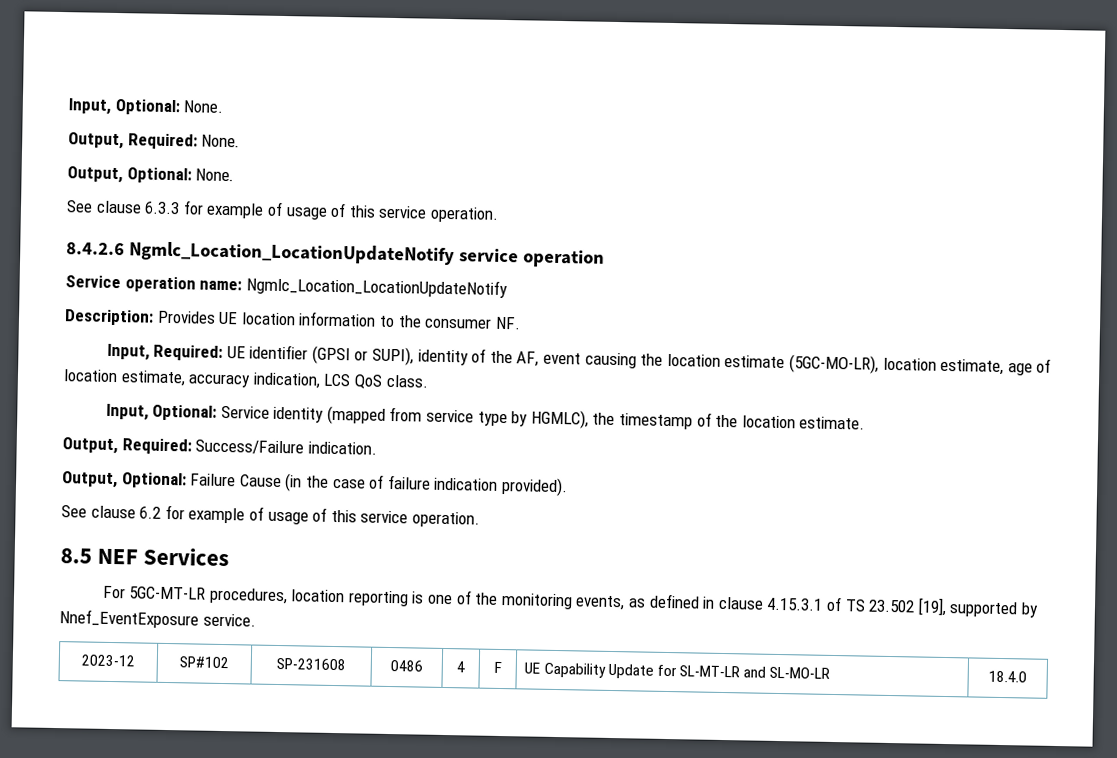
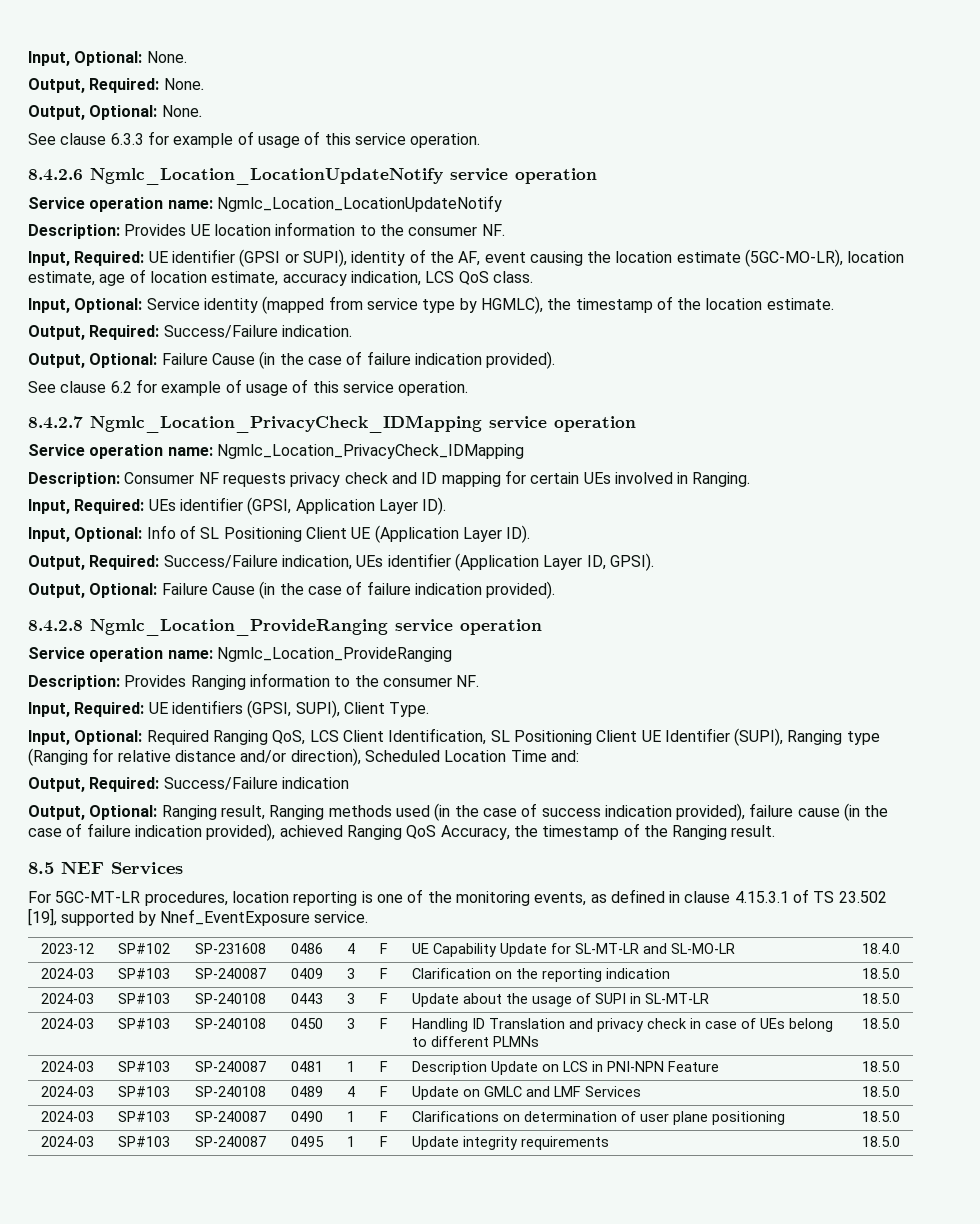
(480, 519) none -> [28,415,636,433] [28,444,524,459] [28,470,751,487] [28,497,447,515] [28,525,531,543] [28,553,654,571] [28,581,556,599] [28,619,542,636] [28,647,452,662] [28,673,480,690] [28,700,430,718] [28,728,880,746] [28,748,579,766] [28,777,349,792] [28,803,889,821] [28,823,776,841] // 8.4.2.7 Ngmlc_Location_PrivacyCheck_IDMapping service operation // Service operation name: Ngmlc_Location_PrivacyCheck_IDMapping // Description: Consumer NF requests privacy check and ID mapping for certain UEs involved in Ranging. // Input, Required: UEs identifier (GPSI, Application Layer ID). // Input, Optional: Info of SL Positioning Client UE (Application Layer ID). // Output, Required: Success/Failure indication, UEs identifier (Application Layer ID, GPSI). // Output, Optional: Failure Cause (in the case of failure indication provided). // 8.4.2.8 Ngmlc_Location_ProvideRanging service operation // Service operation name: Ngmlc_Location_ProvideRanging // Description: Provides Ranging information to the consumer NF. // Input, Required: UE identifiers (GPSI, SUPI), Client Type. // Input, Optional: Required Ranging QoS, LCS Client Identification, SL Positioning Client UE Identifier (SUPI), Ranging type (Ranging for relative distance and/or direction), Scheduled Location Time and: // Output, Required: Success/Failure indication // Output, Optional: Ranging result, Ranging methods used (in the case of success indication provided), failure cause (in the case of failure indication provided), achieved Ranging QoS Accuracy, the timestamp of the Ranging result.
(1027, 676) none -> [40,968,94,979] [118,968,170,979] [195,968,266,979] [290,968,323,979] [347,968,355,979] [380,968,388,979] [411,968,670,982] [862,968,900,979] [40,993,94,1004] [118,993,170,1004] [195,993,266,1004] [290,993,323,1004] [347,993,355,1004] [380,993,388,1004] [411,993,709,1007] [862,993,900,1004] [40,1018,94,1029] [118,1018,170,1029] [195,1018,266,1029] [290,1018,323,1029] [347,1018,355,1029] [380,1018,388,1029] [411,1018,833,1032] [411,1036,539,1047] [862,1018,900,1029] [40,1061,94,1072] [118,1061,170,1072] [195,1061,266,1072] [290,1061,323,1072] [347,1061,355,1072] [380,1061,388,1072] [411,1061,719,1075] [862,1061,900,1072] [40,1086,94,1097] [118,1086,170,1097] [195,1086,266,1097] [290,1086,323,1097] [347,1086,355,1097] [380,1086,388,1097] [411,1086,641,1100] [862,1086,900,1097] [40,1111,94,1122] [118,1111,170,1122] [195,1111,266,1122] [290,1111,323,1122] [347,1111,355,1122] [380,1111,388,1122] [411,1111,785,1125] [862,1111,900,1122] [40,1136,94,1147] [118,1136,170,1147] [195,1136,266,1147] [290,1136,324,1147] [347,1136,355,1147] [380,1136,388,1147] [411,1136,609,1150] [862,1136,900,1147] // 2024-03 | SP#103 | SP-240087 | 0409 | 3 | F | Clarification on the reporting indication | 18.5.0 // 2024-03 | SP#103 | SP-240108 | 0443 | 3 | F | Update about the usage of SUPI in SL-MT-LR | 18.5.0 // 2024-03 | SP#103 | SP-240108 | 0450 | 3 | F | Handling ID Translation and privacy check in case of UEs belong to different PLMNs | 18.5.0 // 2024-03 | SP#103 | SP-240087 | 0481 | 1 | F | Description Update on LCS in PNI-NPN Feature | 18.5.0 // 2024-03 | SP#103 | SP-240108 | 0489 | 4 | F | Update on GMLC and LMF Services | 18.5.0 // 2024-03 | SP#103 | SP-240087 | 0490 | 1 | F | Clarifications on determination of user plane positioning | 18.5.0 // 2024-03 | SP#103 | SP-240087 | 0495 | 1 | F | Update integrity requirements | 18.5.0

